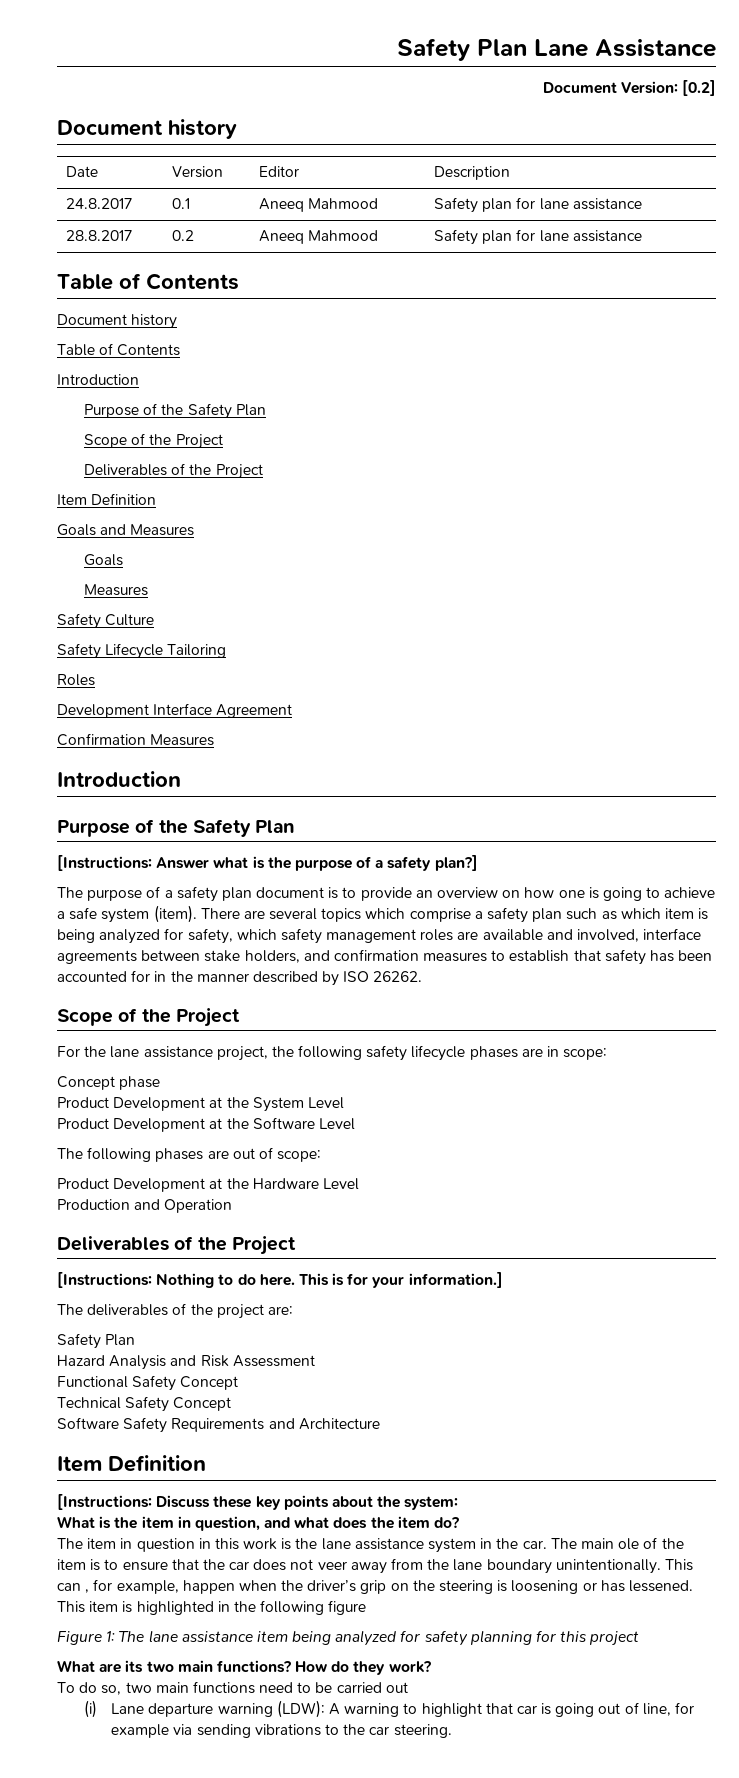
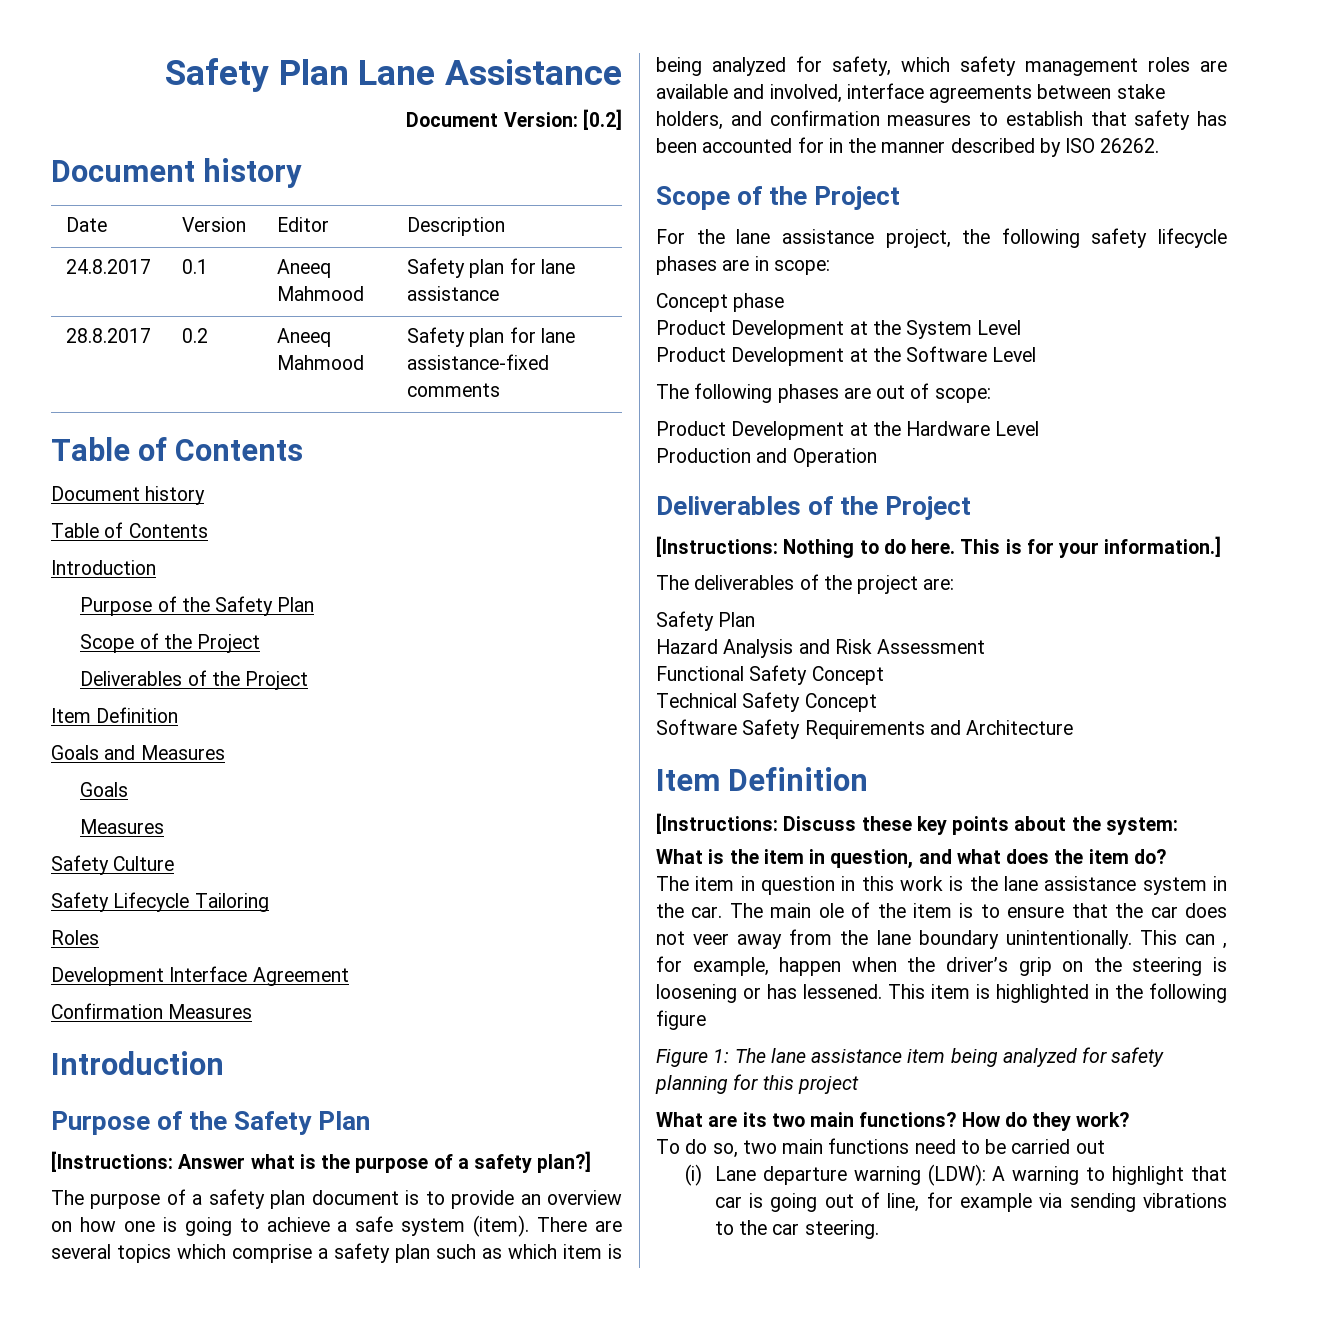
[572,230,642,242] assistance -> [407,354,550,370] [407,383,501,397] assistance-fixed comments

